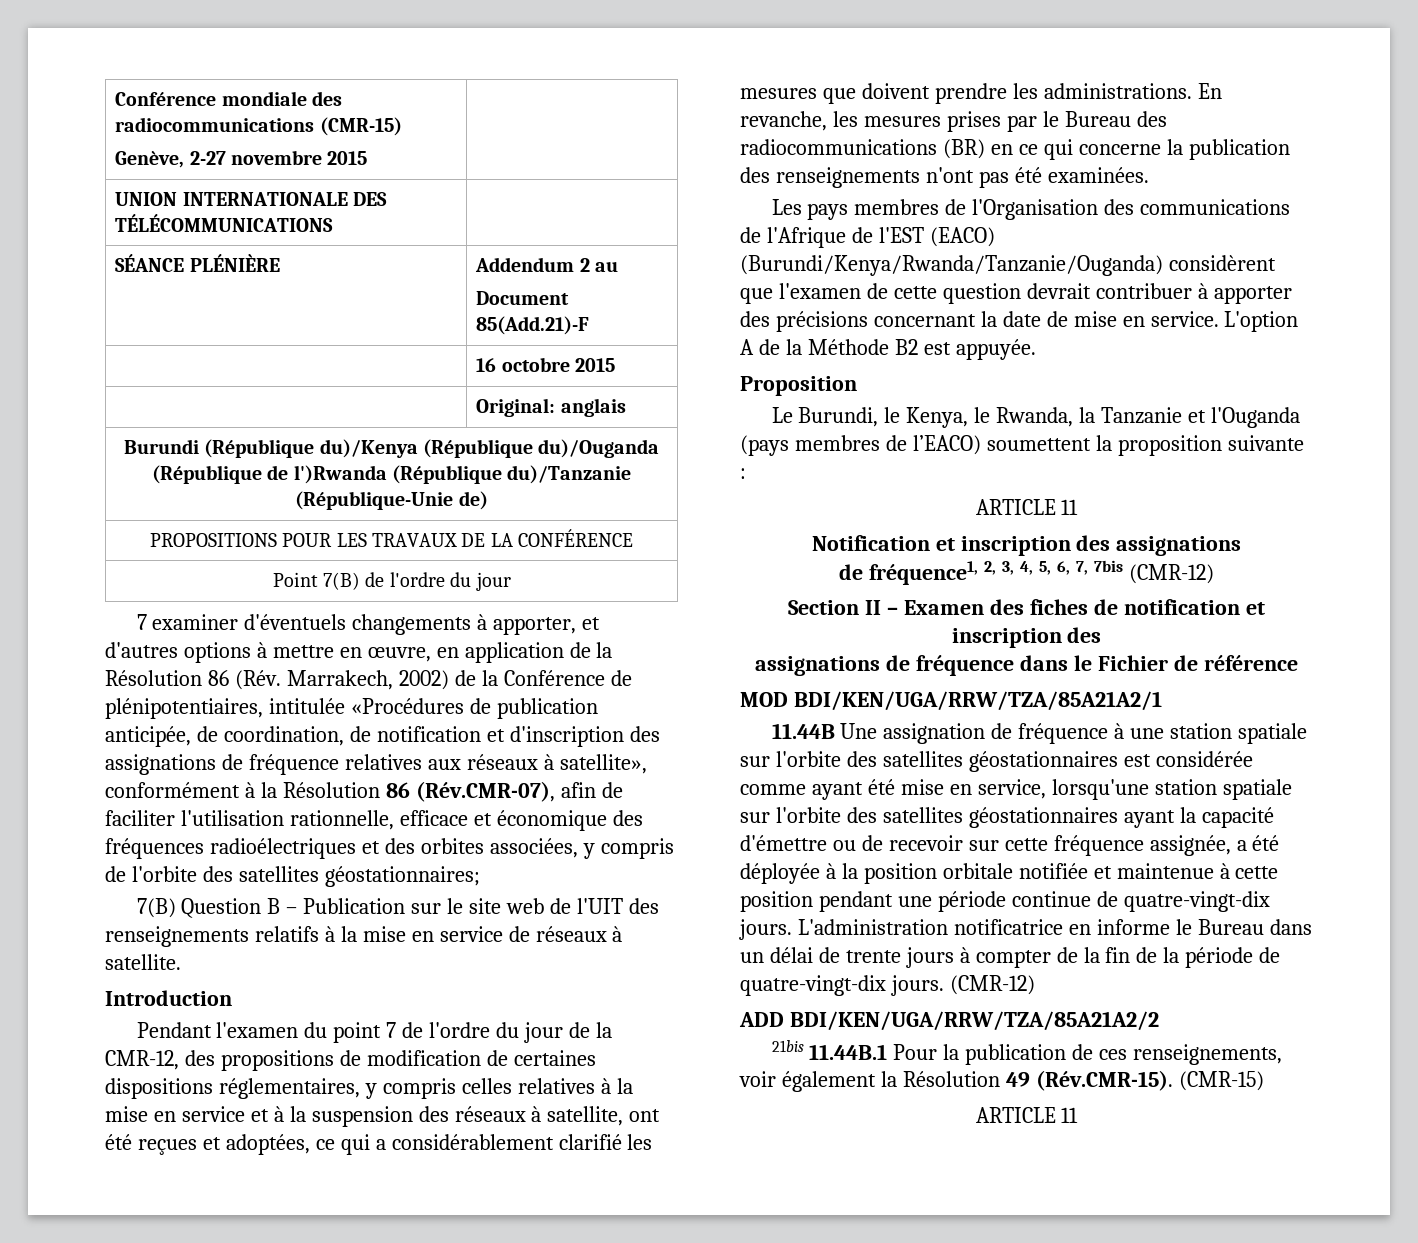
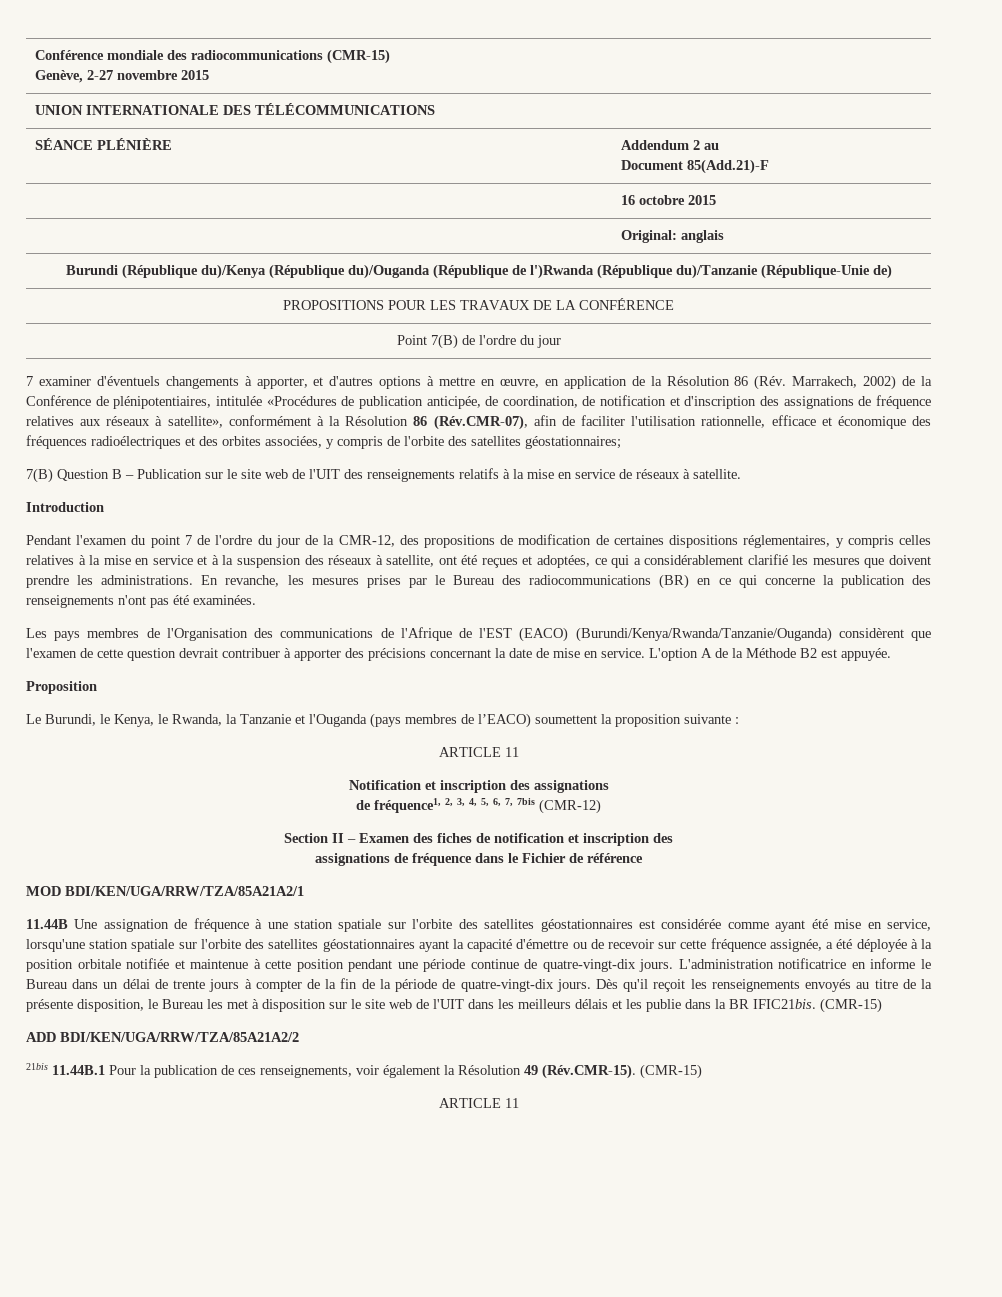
[949,975,1035,995] (CMR-12) -> [596,979,932,992] [26,998,882,1013] Dès qu'il reçoit les renseignements envoyés au titre de la présente disposition, le Bureau les met à disposition sur le site web de l'UIT dans les meilleurs délais et les publie dans la BR IFIC21bis. (CMR-15)

